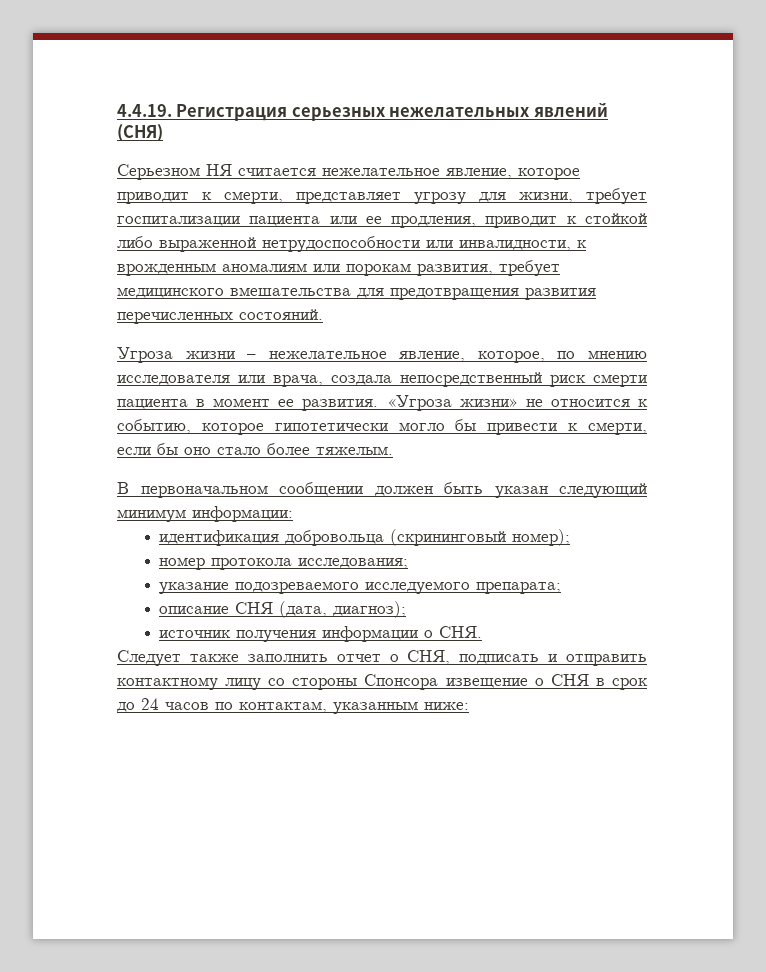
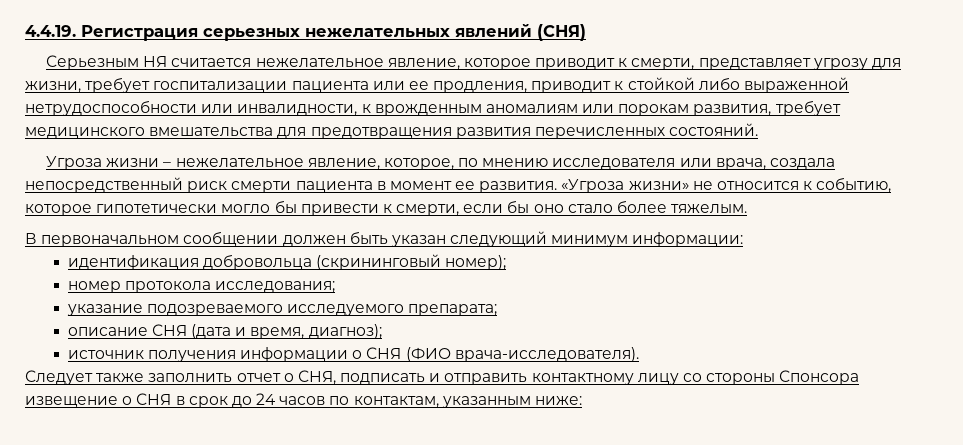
[117,164,200,180] Серьезном -> [45,55,139,70] Серьезным
[279,601,328,618] (дата, -> [191,324,305,339] (дата и время,
[439,626,483,638] СНЯ. -> [366,347,639,362] СНЯ (ФИО врача-исследователя).

